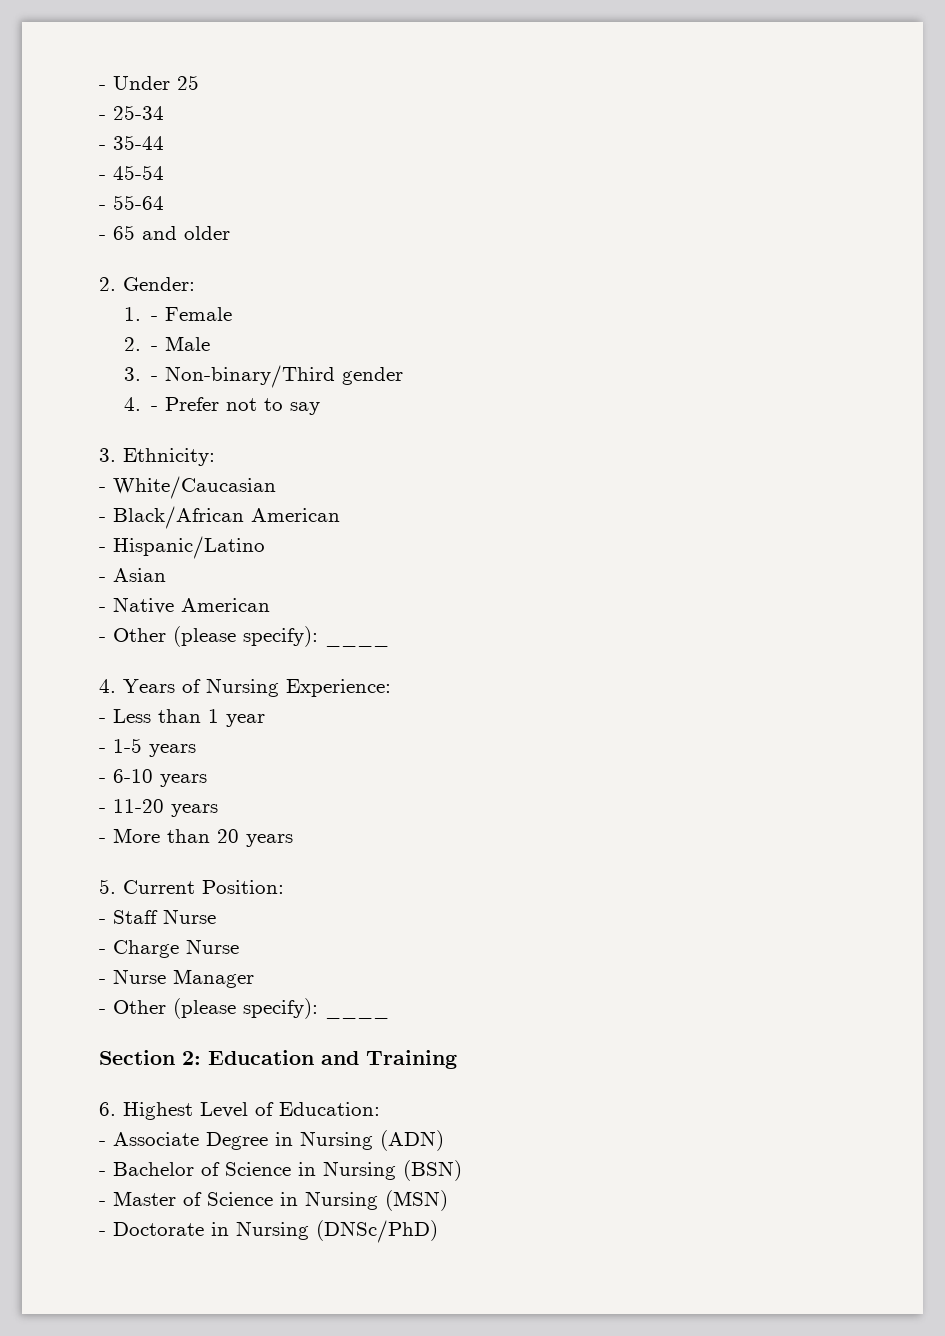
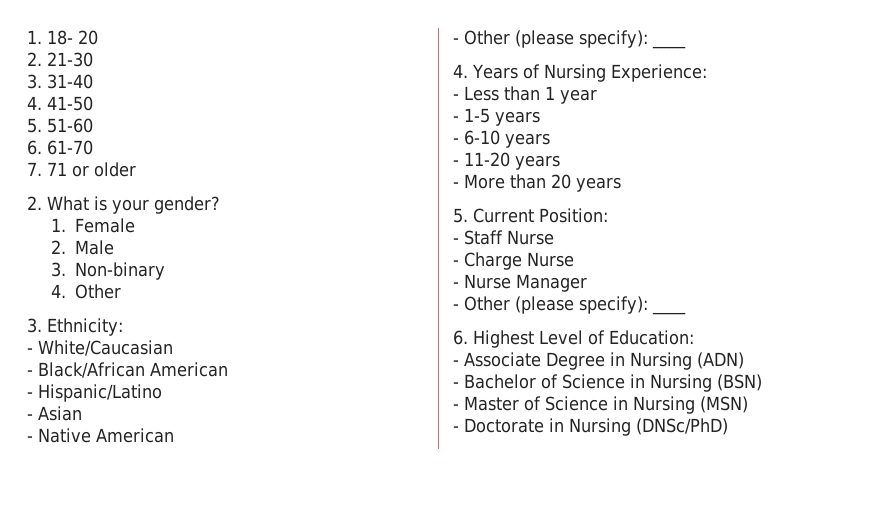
[99,75,199,90] [99,105,164,120] [99,135,164,150] [99,165,164,180] [99,195,164,210] [99,225,230,240] [99,277,195,291] [124,307,159,321] - Under 25 // - 25-34 // - 35-44 // - 45-54 // - 55-64 // - 65 and older // 2. Gender: // 1. - -> [27,30,98,45] [27,52,93,67] [27,74,93,89] [27,96,93,111] [27,118,93,133] [27,140,93,155] [27,162,136,177] [27,196,220,214] [50,218,66,232] 1. 18- 20 // 2. 21-30 // 3. 31-40 // 4. 41-50 // 5. 51-60 // 6. 61-70 // 7. 71 or older // 2. What is your gender? // 1.
[151,346,159,351] - -> (66, 247) none
[151,365,404,388] [124,397,321,415] - Non-binary/Third gender // 4. - Prefer not to say -> [74,262,165,280] [50,284,121,299] Non-binary // 4. Other
[99,1050,457,1069] // Section 2: Education and Training -> (686, 312) none

